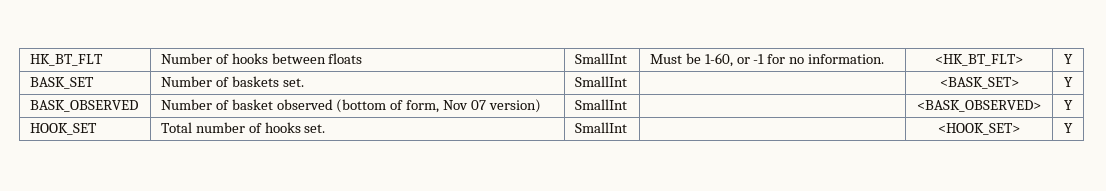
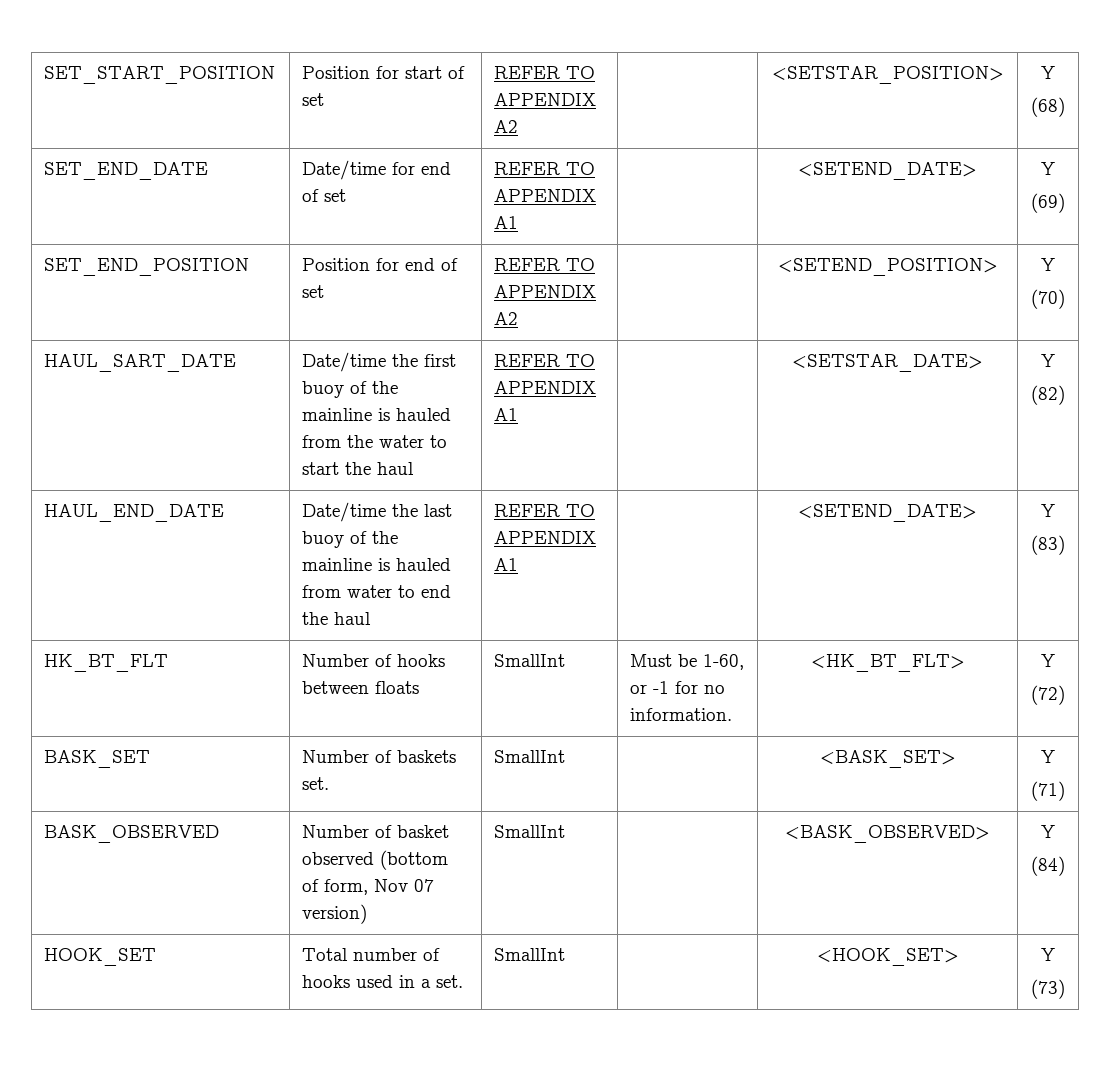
(29, 60) none -> [44,66,276,84] [302,66,466,79] [302,93,325,106] [494,66,596,79] [494,93,597,106] [494,120,519,133] [771,66,1004,84] [1041,66,1055,79] [1031,97,1065,117] [44,162,209,180] [302,160,452,180] [302,189,347,202] [494,162,596,175] [494,189,597,202] [494,216,519,229] [798,162,977,180] [1041,162,1055,175] [1031,193,1065,213] [44,258,250,276] [302,258,459,271] [302,285,325,298] [494,258,596,271] [494,285,597,298] [494,312,519,325] [777,258,998,276] [1041,258,1055,271] [1031,289,1065,309] [44,354,237,372] [302,352,457,372] [302,381,399,398] [302,408,452,421] [302,435,448,448] [302,462,415,475] [494,354,596,367] [494,381,597,394] [494,408,519,421] [792,354,983,372] [1041,354,1055,367] [1031,385,1065,405] [44,504,225,522] [302,502,453,522] [302,531,399,548] [302,558,452,571] [302,585,452,598] [302,612,372,625] [494,504,596,517] [494,531,597,544] [494,558,519,571] [798,504,977,522] [1041,504,1055,517] [1031,535,1065,555] SET_START_POSITION | Position for start of set | REFER TO APPENDIX A2 | | <SETSTAR_POSITION> | Y // (68) // SET_END_DATE | Date/time for end of set | REFER TO APPENDIX A1 | | <SETEND_DATE> | Y // (69) // SET_END_POSITION | Position for end of set | REFER TO APPENDIX A2 | | <SETEND_POSITION> | Y // (70) // HAUL_SART_DATE | Date/time the first buoy of the mainline is hauled from the water to start the haul | REFER TO APPENDIX A1 | | <SETSTAR_DATE> | Y // (82) // HAUL_END_DATE | Date/time the last buoy of the mainline is hauled from water to end the haul | REFER TO APPENDIX A1 | | <SETEND_DATE> | Y // (83) //
(1073, 59) none -> [1031,685,1065,705] // (72)
(1073, 82) none -> [1031,781,1065,801] // (71)
(1073, 105) none -> [1031,856,1065,876] // (84)
(301, 127) none -> [356,975,432,988] used in a
(1073, 128) none -> [1031,979,1065,999] // (73)

